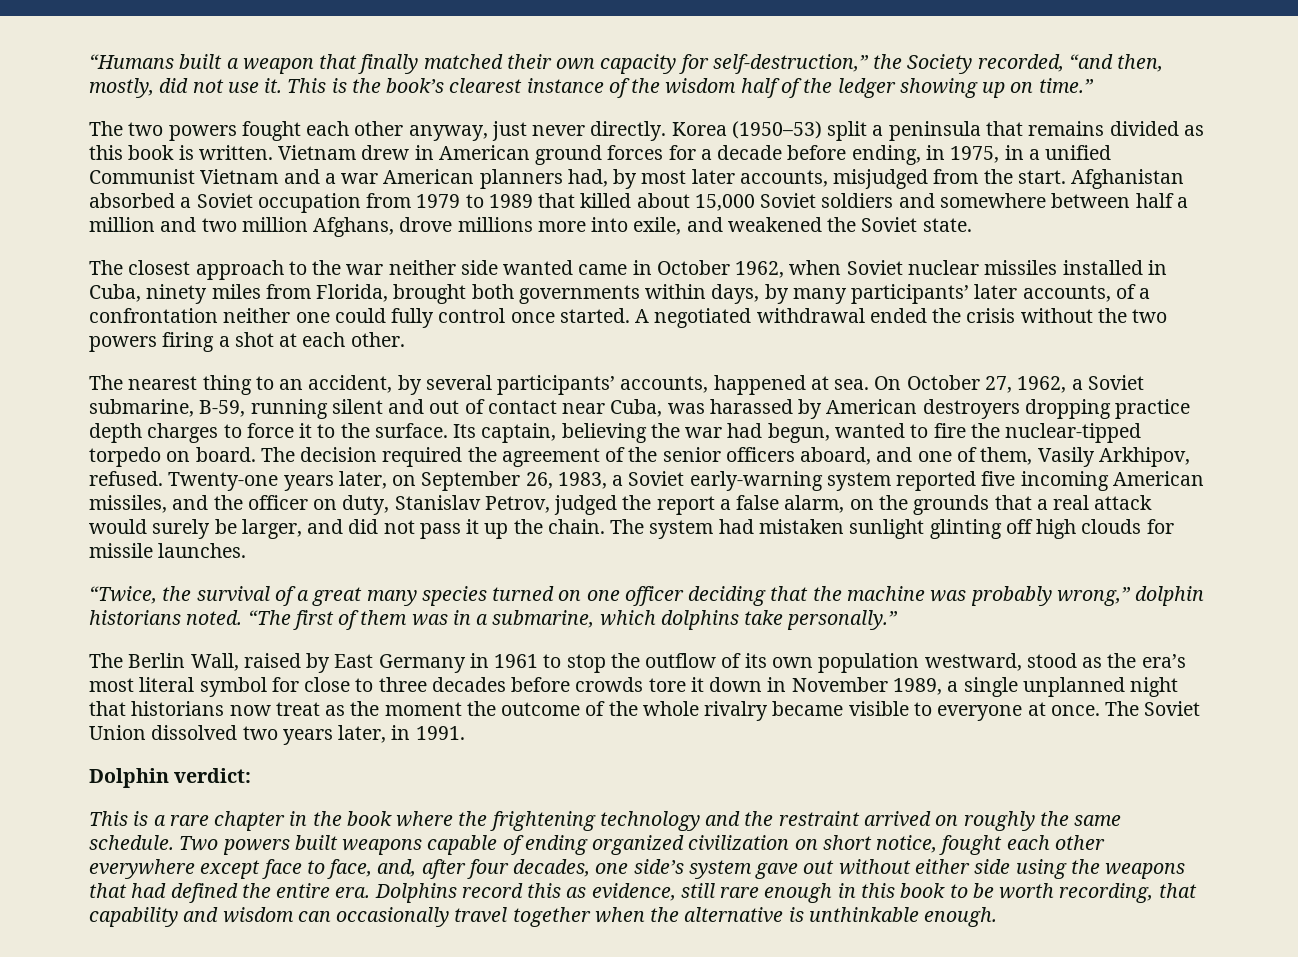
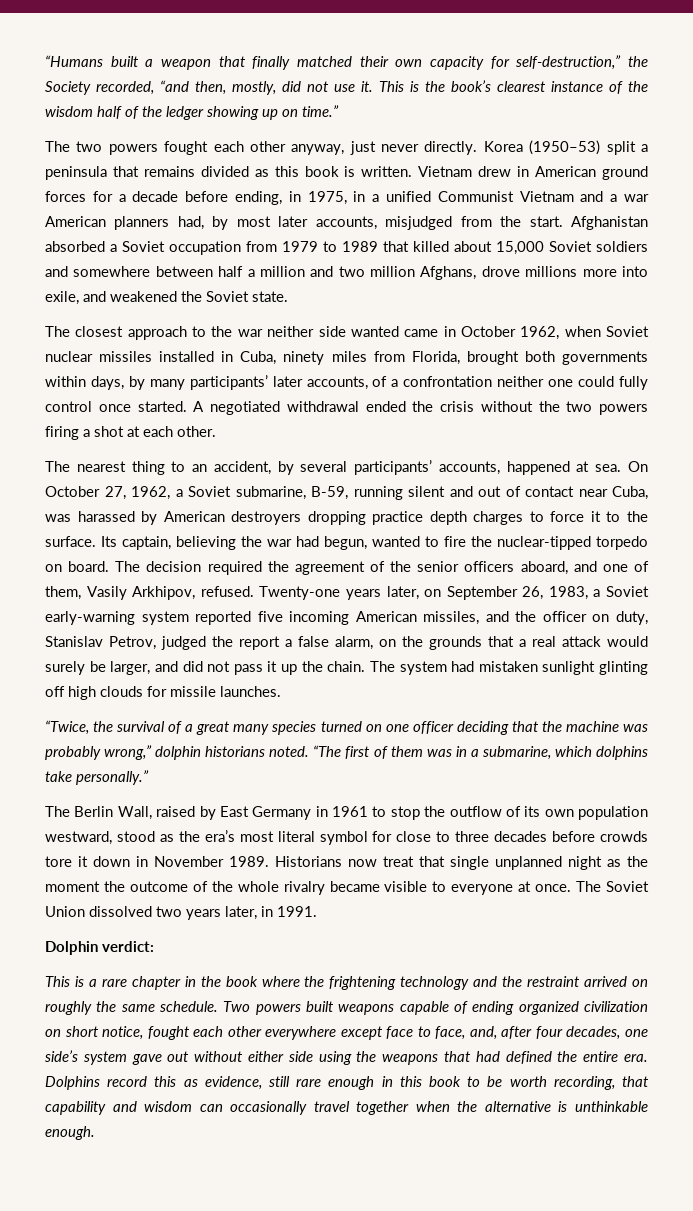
[892,677,1179,697] [89,701,320,716] 1989, a single unplanned night that historians now treat -> [229,856,602,870] 1989. Historians now treat that single unplanned night

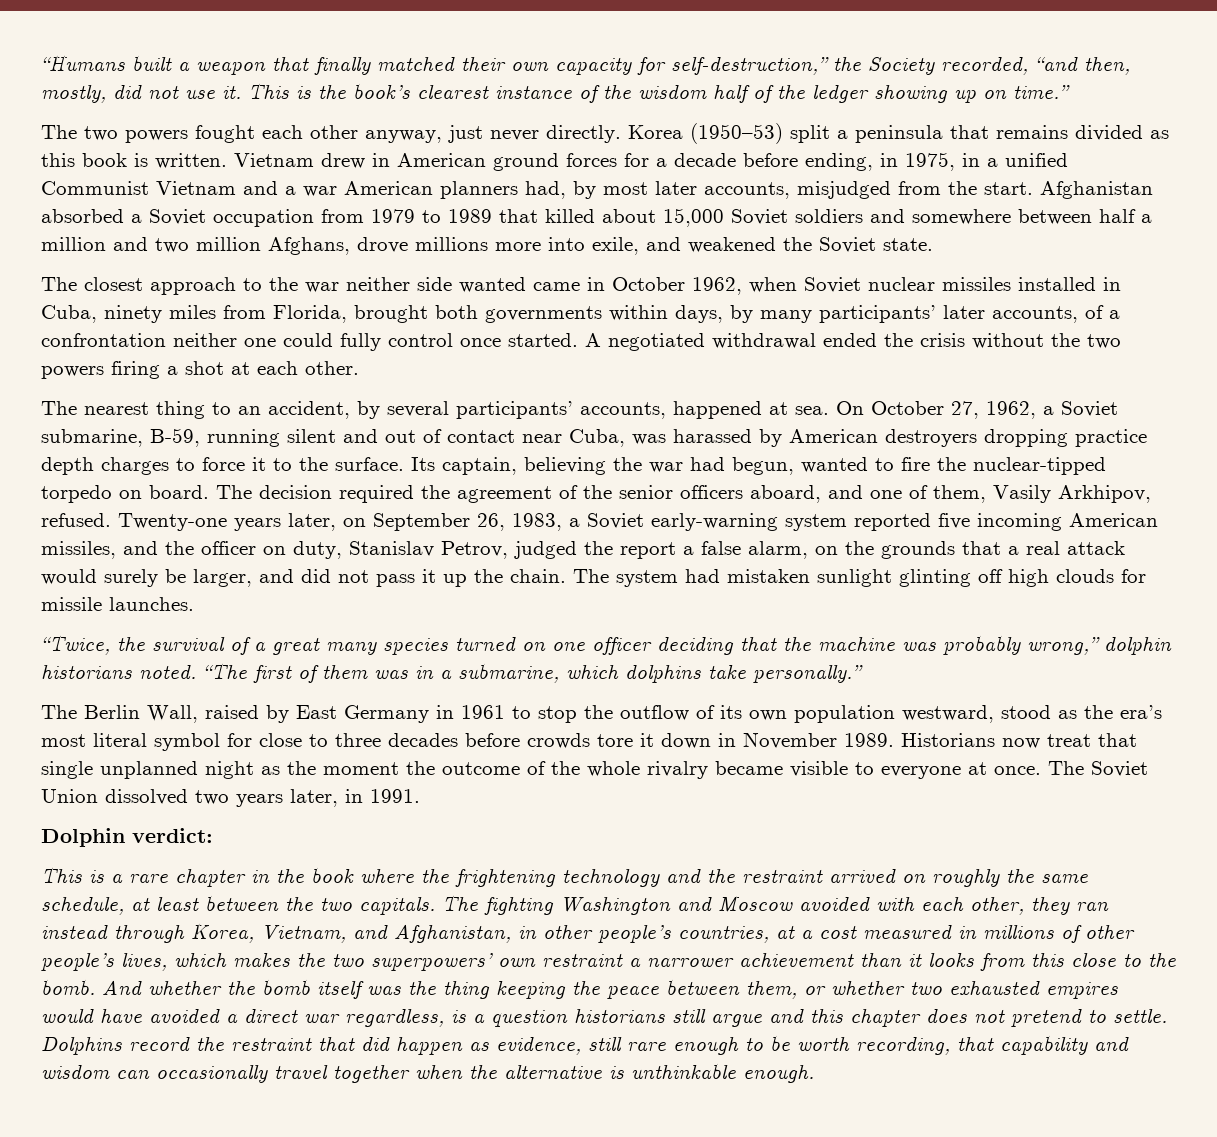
[160,1001,648,1015] [45,1026,649,1040] [45,1050,648,1065] [45,1076,177,1090] schedule. Two powers built weapons capable of ending organized civilization on short notice, fought each other everywhere except face to face, and, after four decades, one side’s system gave out without either side using the weapons that had defined the entire era. Dolphins record this -> [41,895,1109,915] [41,923,1135,943] [41,952,1176,971] [41,979,1118,999] [41,1008,1167,1027] [41,1036,463,1055] schedule, at least between the two capitals. The fighting Washington and Moscow avoided with each other, they ran instead through Korea, Vietnam, and Afghanistan, in other people’s countries, at a cost measured in millions of other people’s lives, which makes the two superpowers’ own restraint a narrower achievement than it looks from this close to the bomb. And whether the bomb itself was the thing keeping the peace between them, or whether two exhausted empires would have avoided a direct war regardless, is a question historians still argue and this chapter does not pretend to settle. Dolphins record the restraint that did happen
[381,1076,461,1087] in this book -> (739, 1045) none

